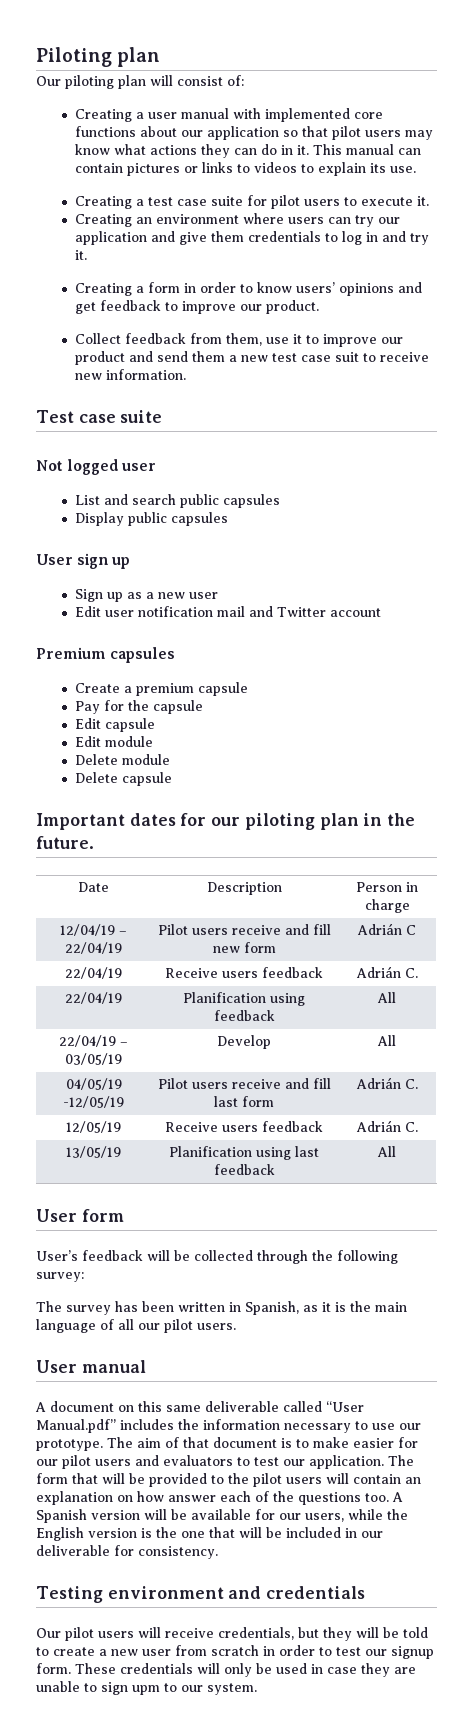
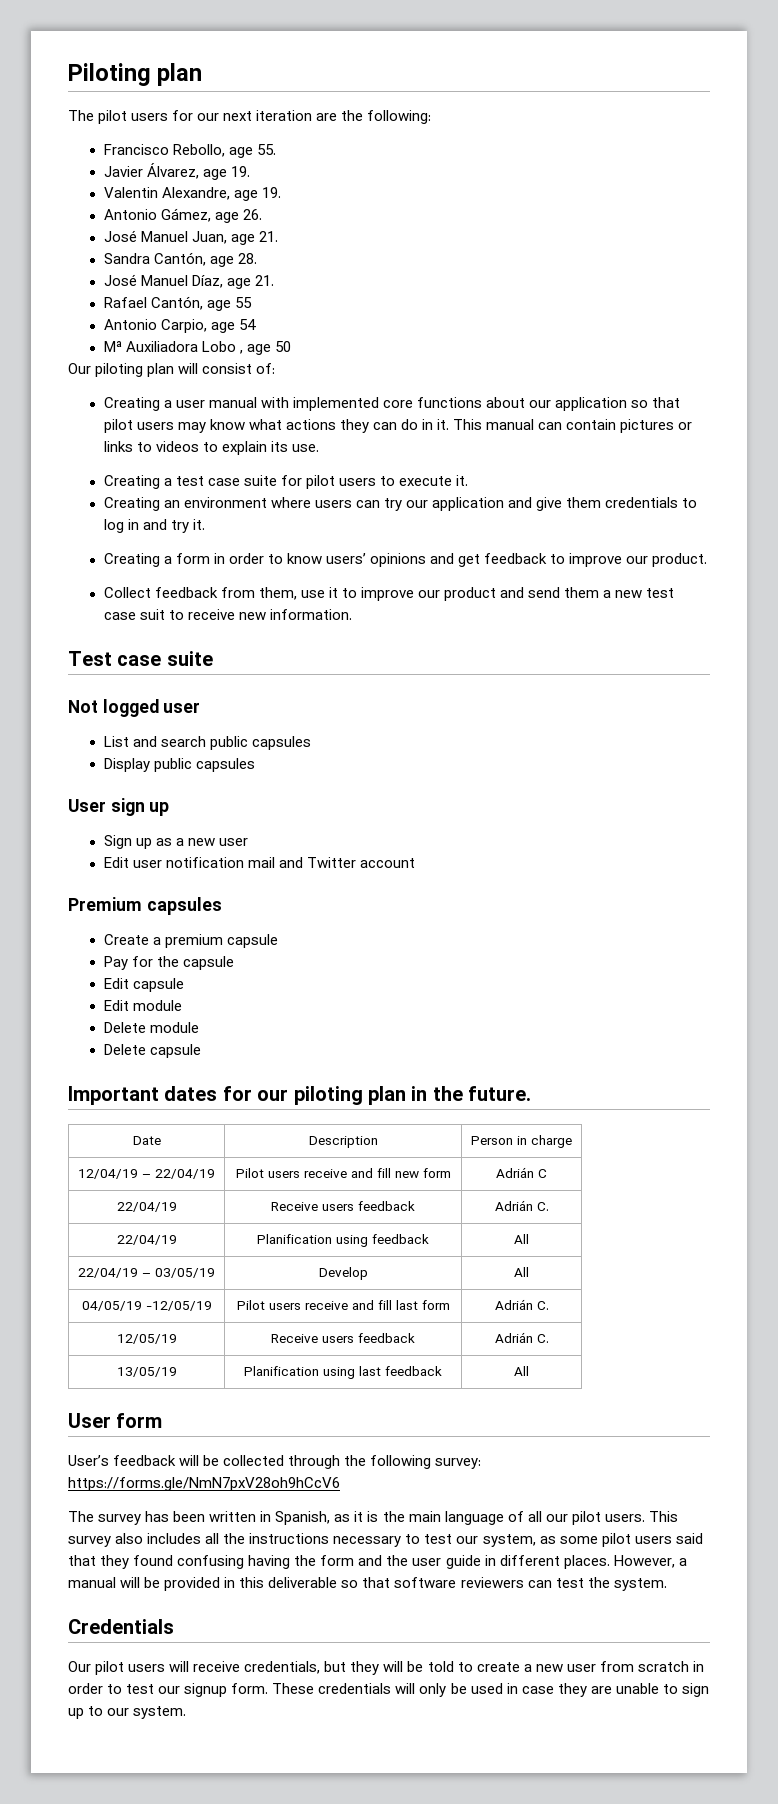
(161, 57) none -> [68,110,432,124] [103,144,276,158] [103,163,250,180] [103,187,281,201] [103,208,262,223] [103,230,278,245] [103,252,257,267] [103,274,274,289] [103,296,252,311] [103,319,256,333] [103,341,291,355] // The pilot users for our next iteration are the following: // Francisco Rebollo, age 55. // Javier Álvarez, age 19. // Valentin Alexandre, age 19. // Antonio Gámez, age 26. // José Manuel Juan, age 21. // Sandra Cantón, age 28. // José Manuel Díaz, age 21. // Rafael Cantón, age 55 // Antonio Carpio, age 54 // Mª Auxiliadora Lobo , age 50
(84, 1277) none -> [68,1477,340,1491] https://forms.gle/NmN7pxV28oh9hCcV6
[36,1360,146,1373] [35,1401,364,1412] [36,1419,421,1433] [36,1437,418,1451] [36,1455,414,1469] [36,1473,421,1487] [36,1491,403,1505] [36,1509,408,1523] [36,1527,383,1541] [36,1545,218,1559] [36,1586,366,1603] // User manual // A document on this same deliverable called “User Manual.pdf” includes the information necessary to use our prototype. The aim of that document is to make easier for our pilot users and evaluators to test our application. The form that will be provided to the pilot users will contain an explanation on how answer each of the questions too. A Spanish version will be available for our users, while the English version is the one that will be included in our deliverable for consistency. // Testing environment and credentials -> [648,1511,678,1522] [68,1533,703,1547] [68,1555,687,1569] [68,1577,667,1591] [68,1619,174,1634] This survey also includes all the instructions necessary to test our system, as some pilot users said that they found confusing having the form and the user guide in different places. However, a manual will be provided in this deliverable so that software reviewers can test the system. // Credentials
[132,1685,160,1695] upm -> [68,1708,84,1719] up

